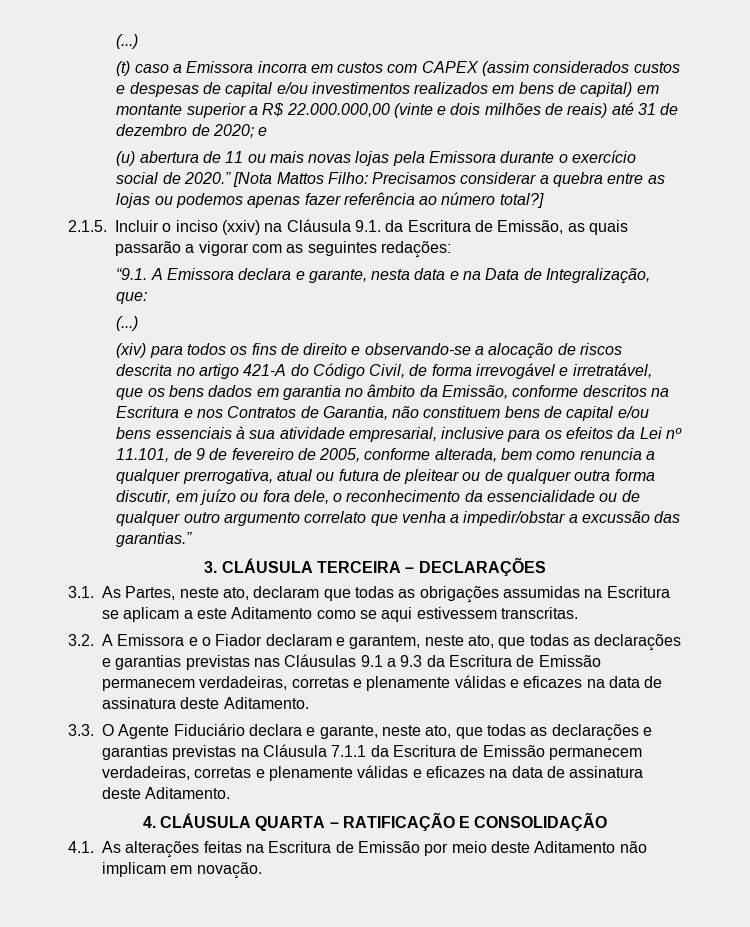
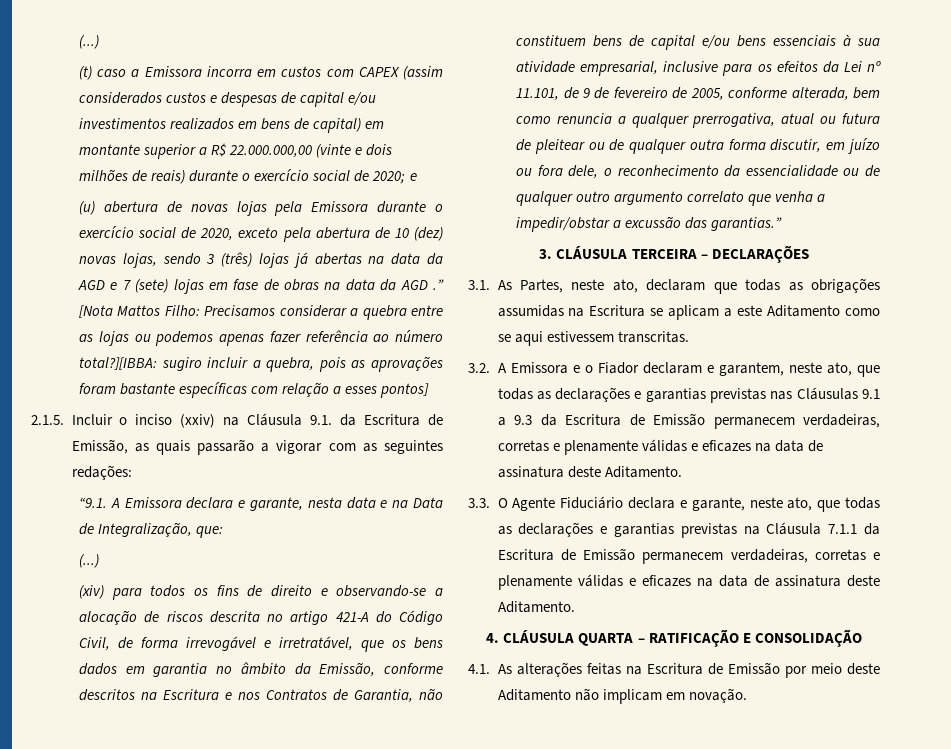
[611,102,679,115] [116,124,188,136] até 31 de dezembro -> [189,169,351,182] durante o exercício social
[225,151,304,163] 11 ou mais -> (182, 207) none
[183,172,231,184] 2020.” -> [200,227,443,242] [79,252,444,268] [78,279,445,294] 2020, exceto pela abertura de 10 (dez) novas lojas, sendo 3 (três) lojas já abertas na data da AGD e 7 (sete) lojas em fase de obras na data da AGD .”
[499,193,544,208] total?] -> [79,356,444,372] [79,382,430,398] total?][IBBA: sugiro incluir a quebra, pois as aprovações foram bastante específicas com relação a esses pontos]

